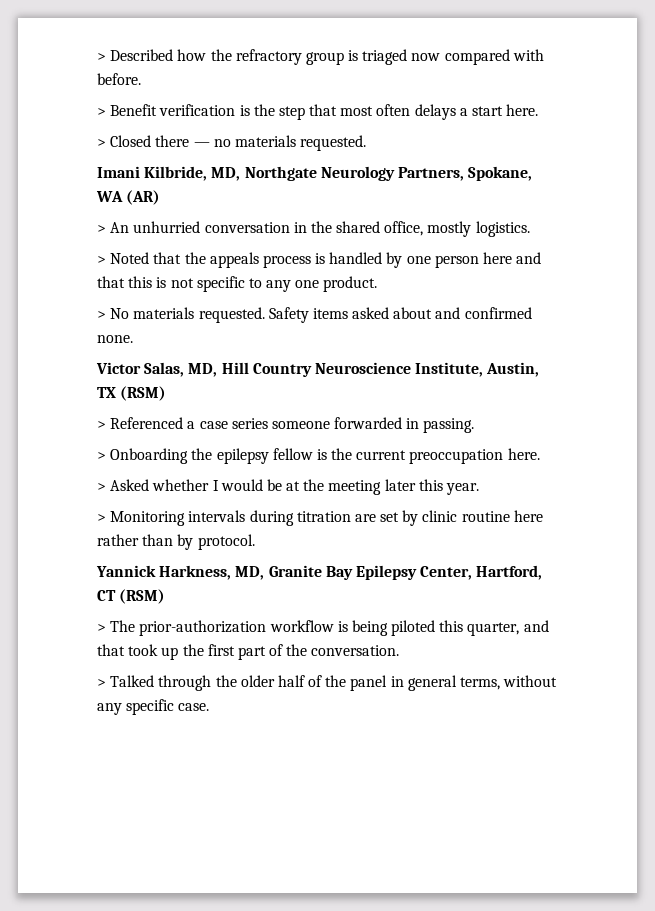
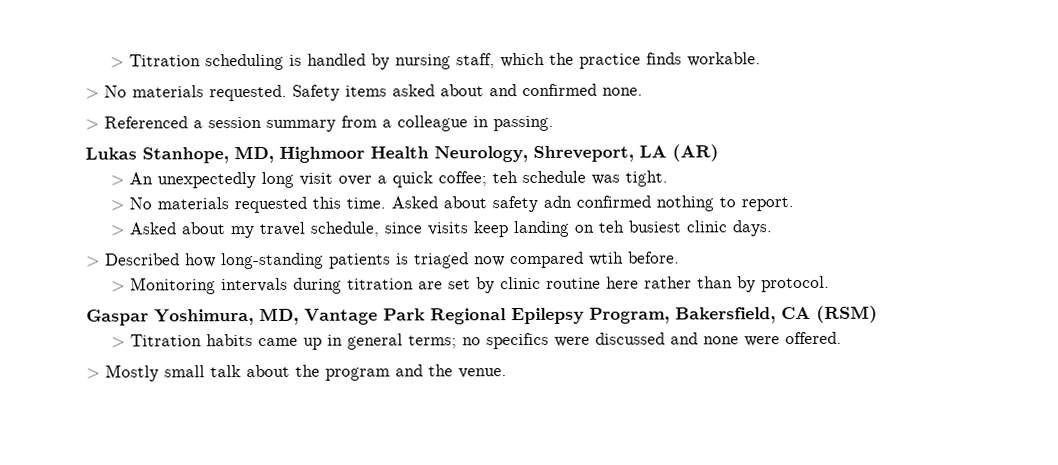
[97,49,544,65] [97,73,141,85] [97,104,539,120] [97,135,367,151] [97,166,533,181] [96,190,161,205] [97,221,530,237] [97,252,542,268] [97,276,378,292] > Described how the refractory group is triaged now compared with before. // > Benefit verification is the step that most often delays a start here. // > Closed there — no materials requested. // Imani Kilbride, MD, Northgate Neurology Partners, Spokane, WA (AR) // > An unhurried conversation in the shared office, mostly logistics. // > Noted that the appeals process is handled by one person here and that this is not specific to any one product. -> [110,52,762,71] > Titration scheduling is handled by nursing staff, which the practice finds workable.
[96,362,540,377] [97,386,167,401] [97,417,475,433] [97,448,540,464] [97,479,480,495] Victor Salas, MD, Hill Country Neuroscience Institute, Austin, TX (RSM) // > Referenced a case series someone forwarded in passing. // > Onboarding the epilepsy fellow is the current preoccupation here. // > Asked whether I would be at the meeting later this year. -> [85,115,554,132] [85,144,719,164] [110,170,669,189] [110,195,795,214] [110,220,774,239] [86,251,680,270] > Referenced a session summary from a colleague in passing. // Lukas Stanhope, MD, Highmoor Health Neurology, Shreveport, LA (AR) // > An unexpectedly long visit over a quick coffee; teh schedule was tight. // > No materials requested this time. Asked about safety adn confirmed nothing to report. // > Asked about my travel schedule, since visits keep landing on teh busiest clinic days. // > Described how long-standing patients is triaged now compared wtih before.
[96,565,543,580] [97,589,166,604] [97,620,549,636] [97,644,400,660] [97,675,558,691] [97,699,210,715] Yannick Harkness, MD, Granite Bay Epilepsy Center, Hartford, CT (RSM) // > The prior-authorization workflow is being piloted this quarter, and that took up the first part of the conversation. // > Talked through the older half of the panel in general terms, without any specific case. -> [86,305,878,326] [111,331,843,350] [86,364,507,382] Gaspar Yoshimura, MD, Vantage Park Regional Epilepsy Program, Bakersfield, CA (RSM) // > Titration habits came up in general terms; no specifics were discussed and none were offered. // > Mostly small talk about the program and the venue.

